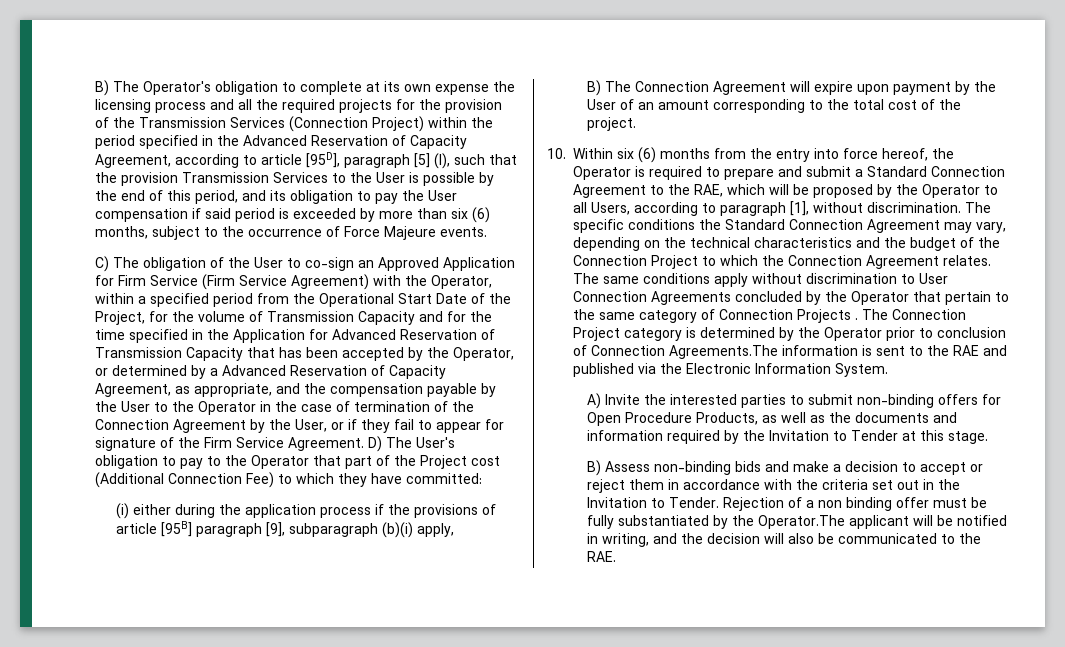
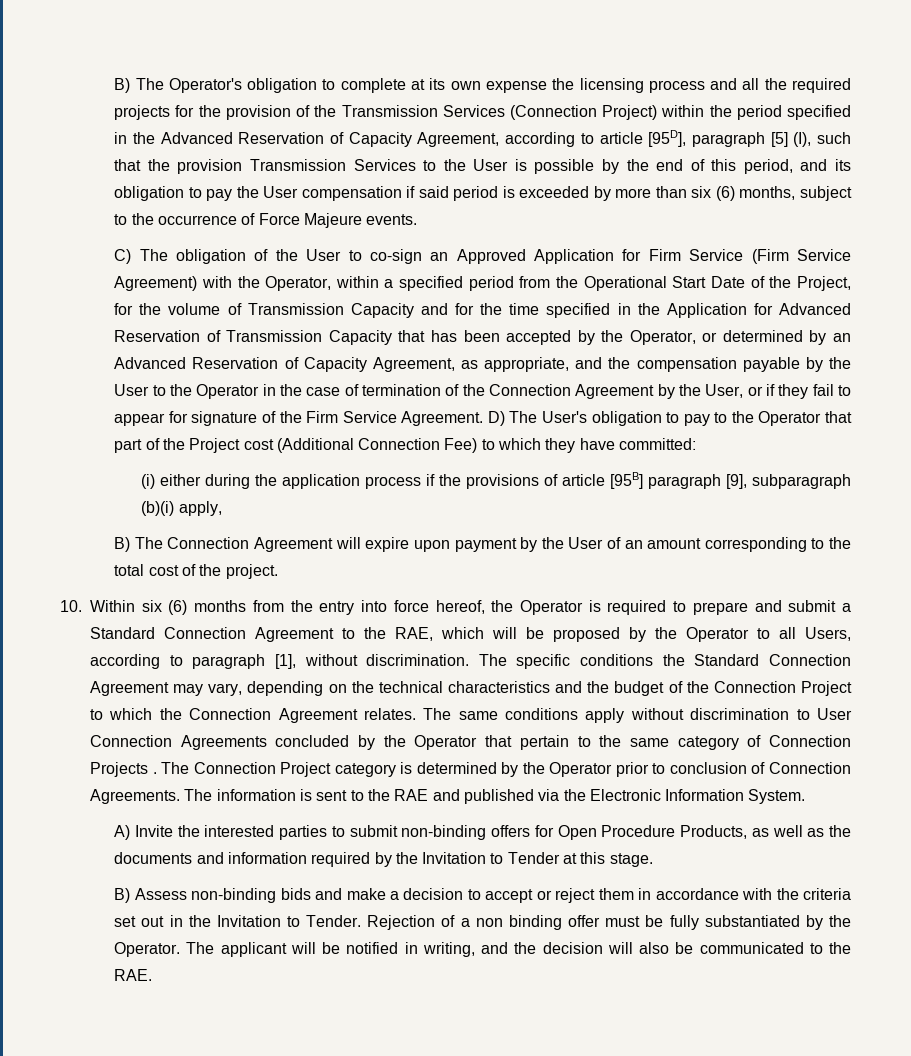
[210,368,219,376] a -> [833,333,852,342] an
[669,345,778,359] Agreements.The -> [90,789,213,804] Agreements. The
[758,515,846,529] Operator.The -> [114,942,215,957] Operator. The

